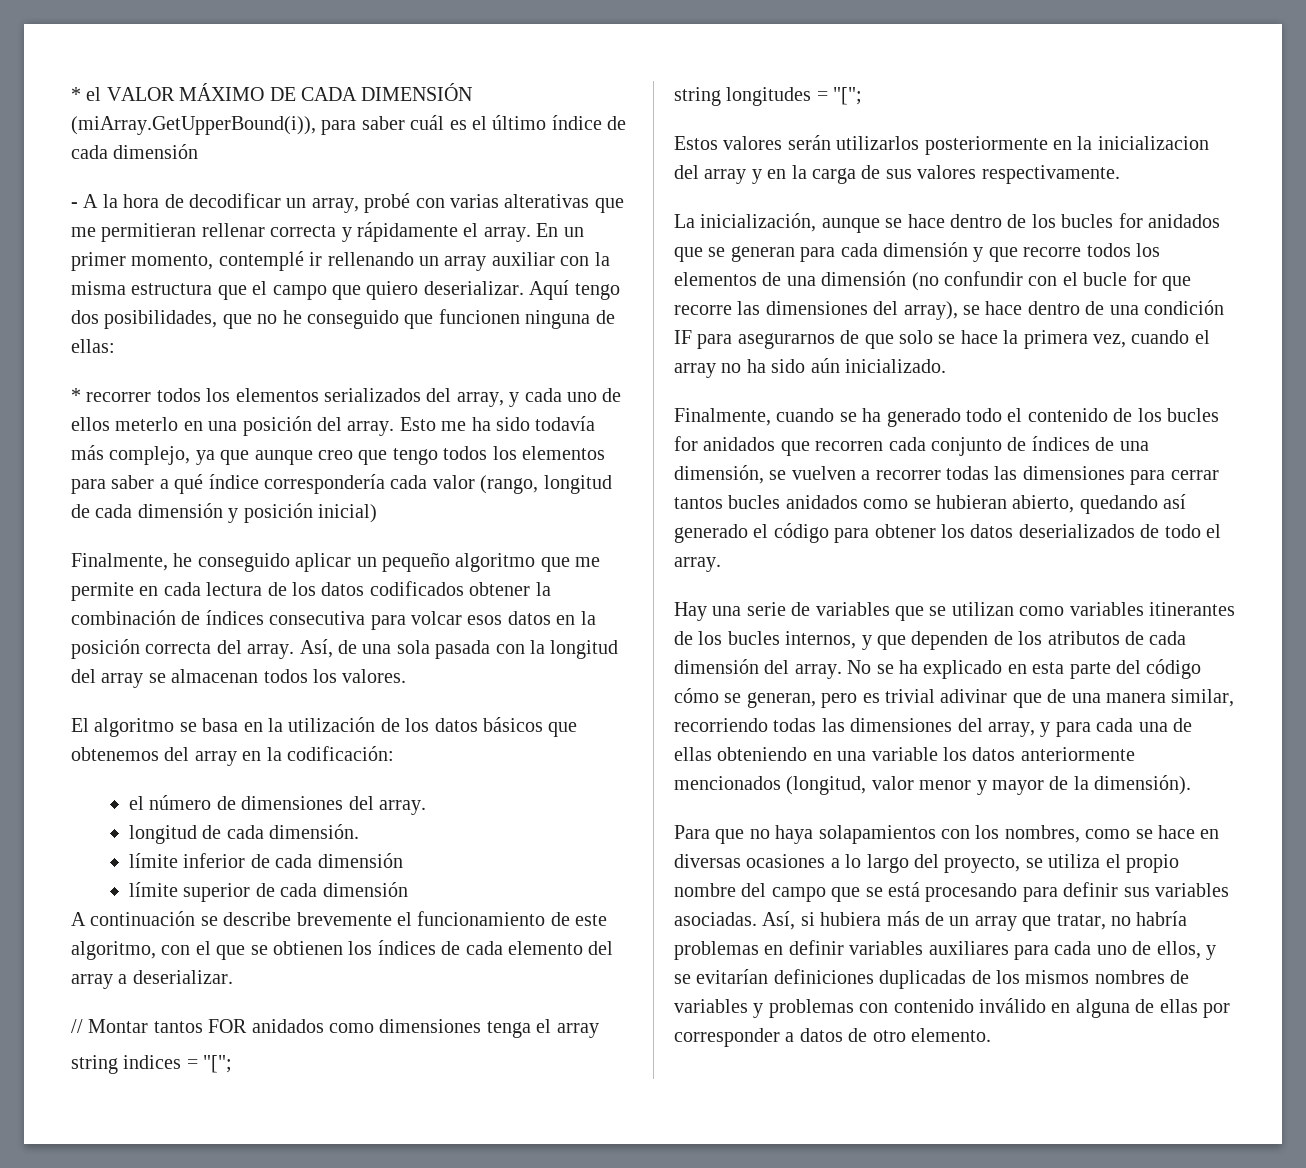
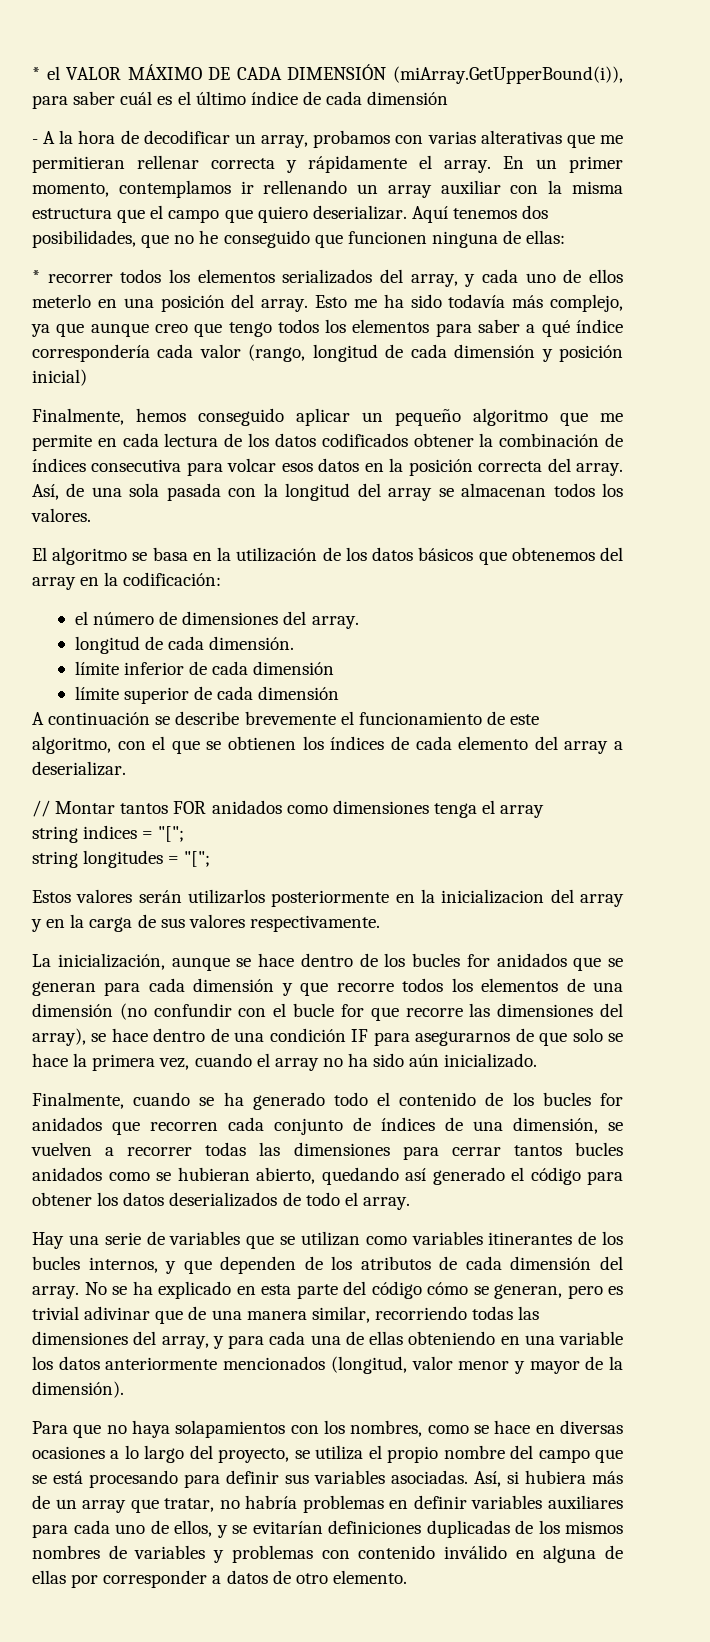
[364,193,411,213] probé -> [313,130,391,148] probamos
[218,251,304,271] contemplé -> [118,180,231,198] contemplamos
[574,283,620,300] tengo -> [453,208,518,219] tenemos
[173,553,193,567] he -> [136,408,186,422] hemos

